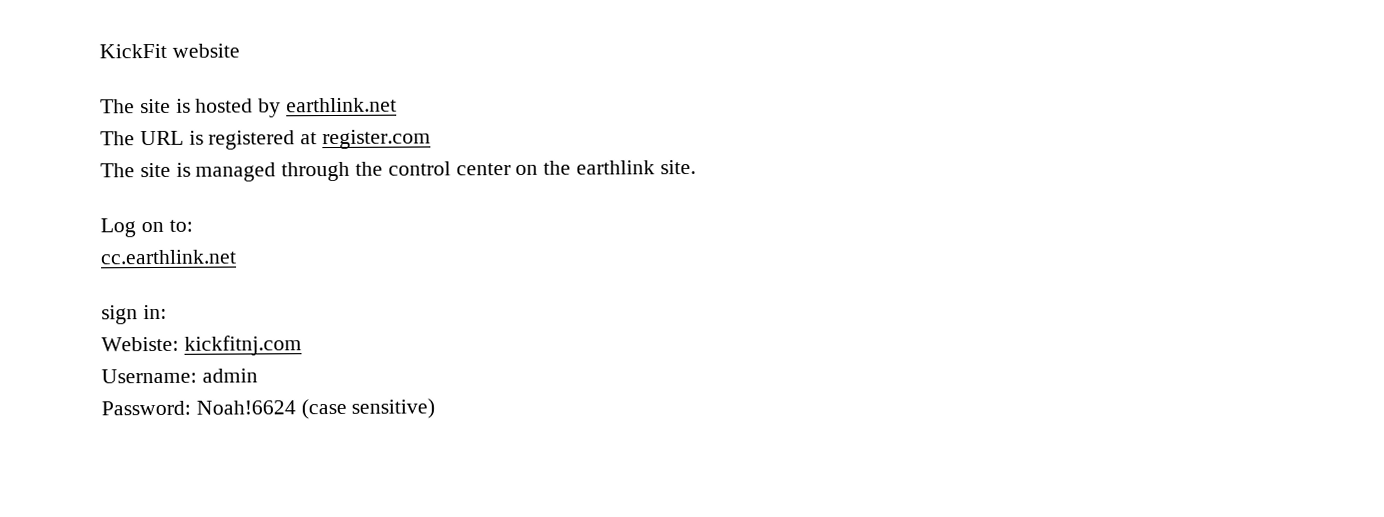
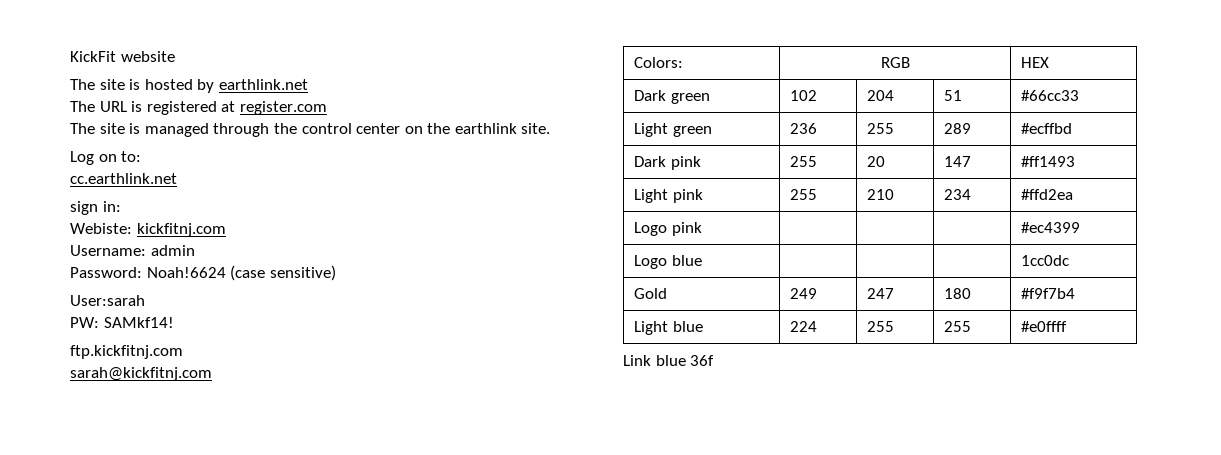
(436, 408) none -> [70,295,145,306] [70,317,174,328] [70,345,183,359] [70,367,212,381] [634,57,684,68] [880,57,910,68] [1021,57,1050,68] [634,90,710,104] [790,90,818,101] [867,90,895,101] [944,90,963,101] [1021,90,1080,101] [634,123,712,137] [790,123,818,134] [867,123,895,134] [944,123,972,134] [1021,123,1073,134] [634,156,701,170] [790,156,818,167] [867,156,886,167] [944,156,972,167] [1021,156,1076,167] [634,189,703,203] [790,189,818,200] [867,189,895,200] [944,189,972,200] [1021,189,1074,200] [634,222,702,236] [1021,222,1081,233] [634,255,702,269] [1021,255,1070,266] [634,288,668,299] [790,288,818,299] [867,288,895,299] [944,288,972,299] [1021,288,1076,299] [634,321,703,335] [790,321,818,332] [867,321,895,332] [944,321,972,332] [1021,321,1068,332] [623,355,715,366] // User:sarah // PW: SAMkf14! // ftp.kickfitnj.com // sarah@kickfitnj.com // Colors: | RGB | HEX // Dark green | 102 | 204 | 51 | #66cc33 // Light green | 236 | 255 | 289 | #ecffbd // Dark pink | 255 | 20 | 147 | #ff1493 // Light pink | 255 | 210 | 234 | #ffd2ea // Logo pink | | | | #ec4399 // Logo blue | | | | 1cc0dc // Gold | 249 | 247 | 180 | #f9f7b4 // Light blue | 224 | 255 | 255 | #e0ffff // Link blue 36f

